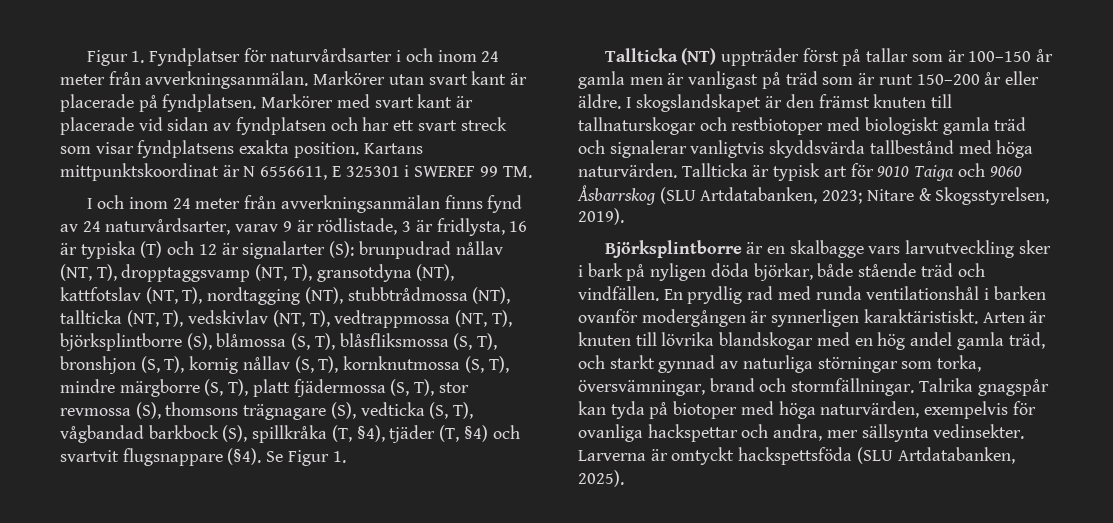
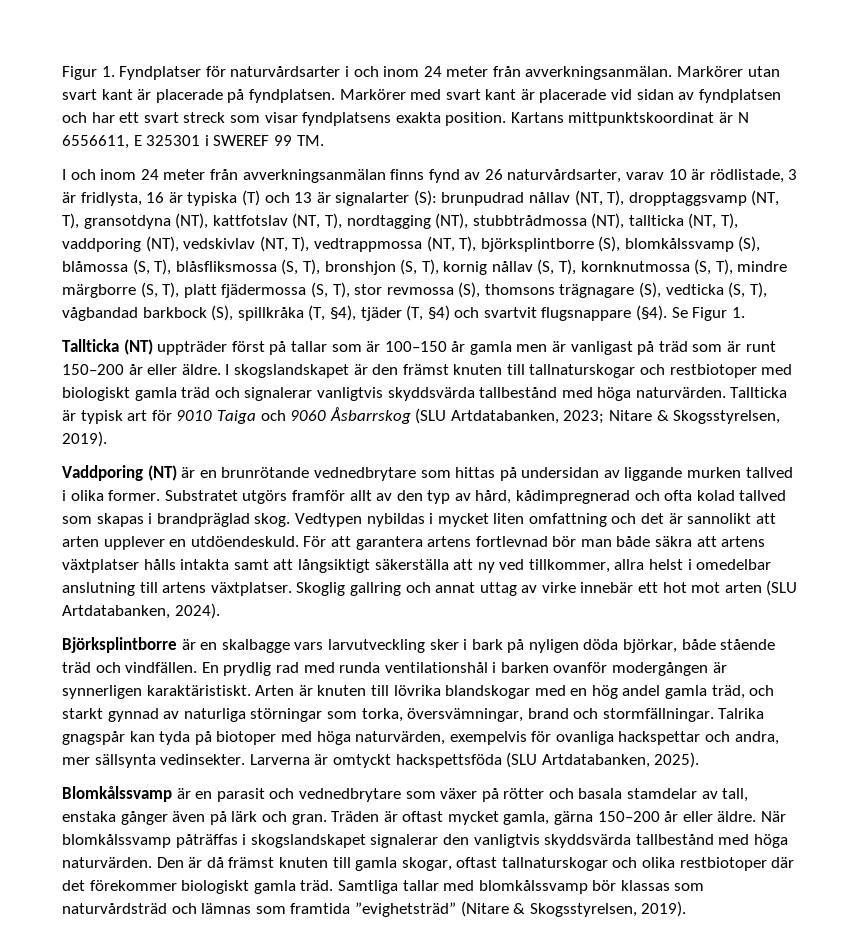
[82,221,101,232] 24 -> [484,169,503,180] 26
[282,221,292,232] 9 -> [668,169,687,180] 10
[198,244,217,255] 12 -> [294,192,313,203] 13
(184, 318) none -> [62,236,179,252] vaddporing (NT),
(212, 341) none -> [624,236,761,252] blomkålssvamp (S),
(624, 216) none -> [62,465,793,481] [62,490,787,504] [62,513,776,527] [62,536,766,550] [62,559,772,573] [62,580,798,596] [62,603,220,619] // Vaddporing (NT) är en brunrötande vednedbrytare som hittas på undersidan av liggande murken tallved i olika former. Substratet utgörs framför allt av den typ av hård, kådimpregnerad och ofta kolad tallved som skapas i brandpräglad skog. Vedtypen nybildas i mycket liten omfattning och det är sannolikt att arten upplever en utdöendeskuld. För att garantera artens fortlevnad bör man både säkra att artens växtplatser hålls intakta samt att långsiktigt säkerställa att ny ved tillkommer, allra helst i omedelbar anslutning till artens växtplatser. Skoglig gallring och annat uttag av virke innebär ett hot mot arten (SLU Artdatabanken, 2024).
(624, 478) none -> [62,786,749,802] [62,811,787,825] [62,834,788,848] [62,857,795,871] [62,880,705,894] [62,901,687,917] // Blomkålssvamp är en parasit och vednedbrytare som växer på rötter och basala stamdelar av tall, enstaka gånger även på lärk och gran. Träden är oftast mycket gamla, gärna 150–200 år eller äldre. När blomkålssvamp påträffas i skogslandskapet signalerar den vanligtvis skyddsvärda tallbestånd med höga naturvärden. Den är då främst knuten till gamla skogar, oftast tallnaturskogar och olika restbiotoper där det förekommer biologiskt gamla träd. Samtliga tallar med blomkålssvamp bör klassas som naturvårdsträd och lämnas som framtida ”evighetsträd” (Nitare & Skogsstyrelsen, 2019).

